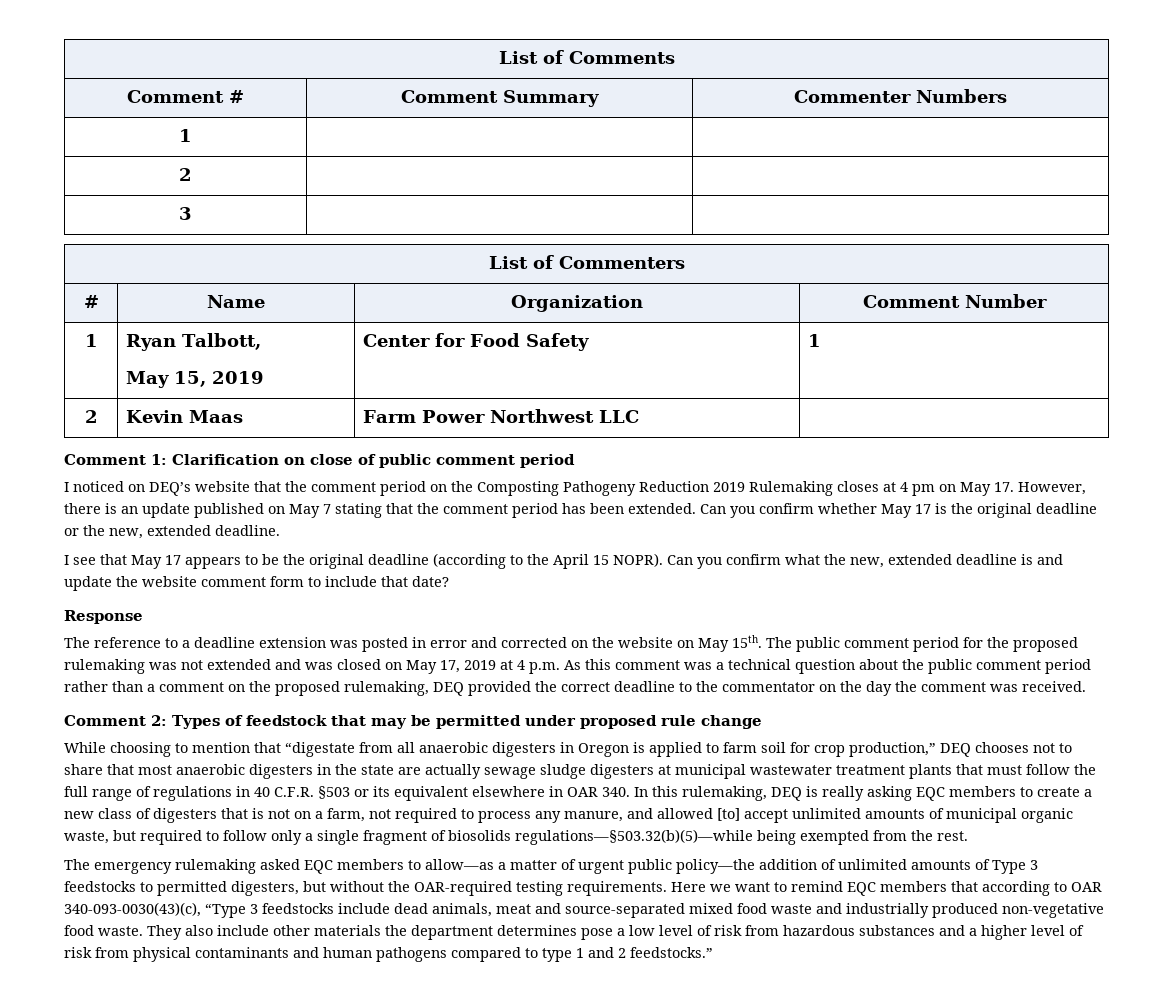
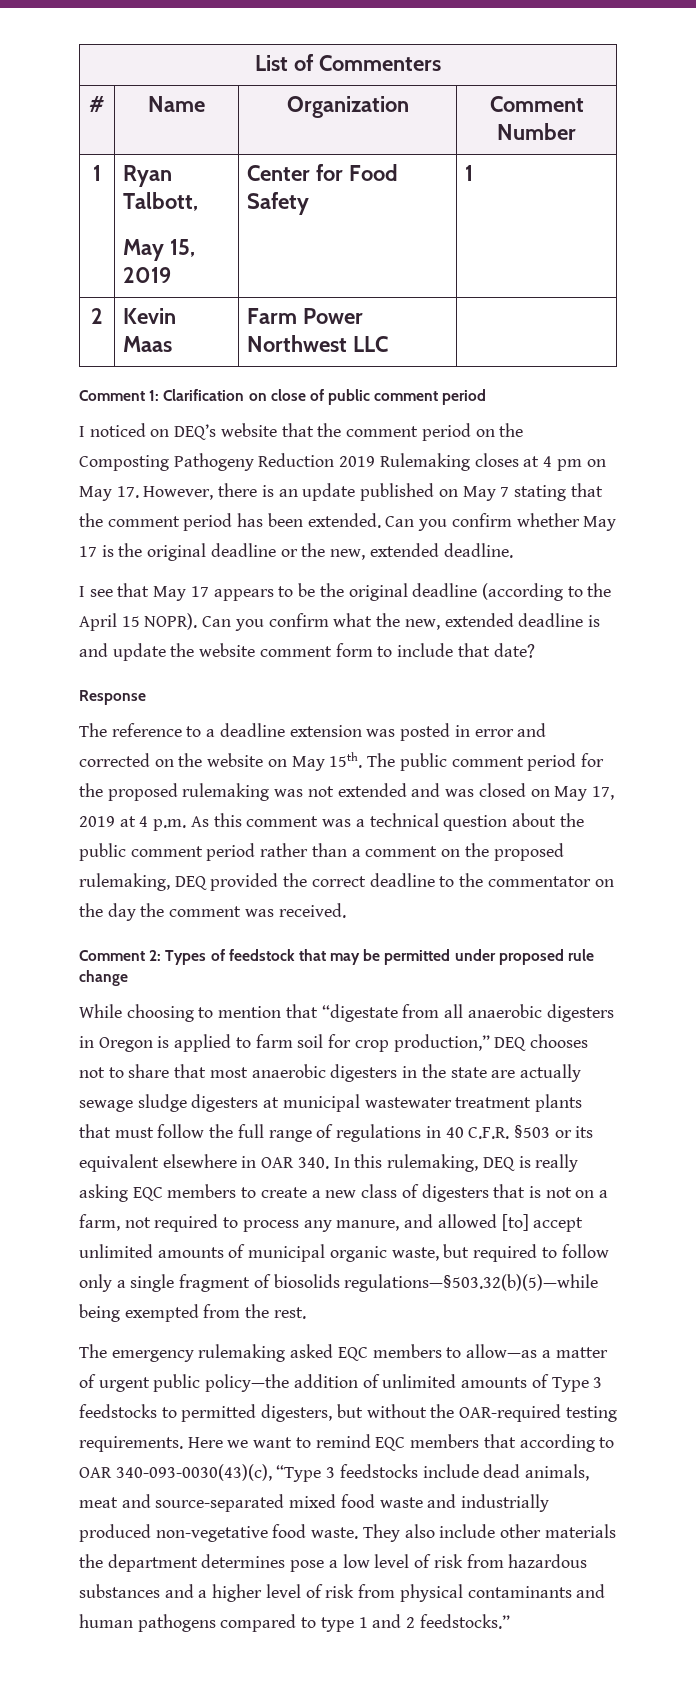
[498,50,675,64] [127,90,244,103] [401,90,599,107] [793,89,1007,103] [179,129,192,142] [179,168,192,181] [179,207,192,220] [488,255,554,269] List of Comments // Comment # | Comment Summary | Commenter Numbers // 1 | | // 2 | | // 3 | | // List of -> [255,54,314,71] List of

